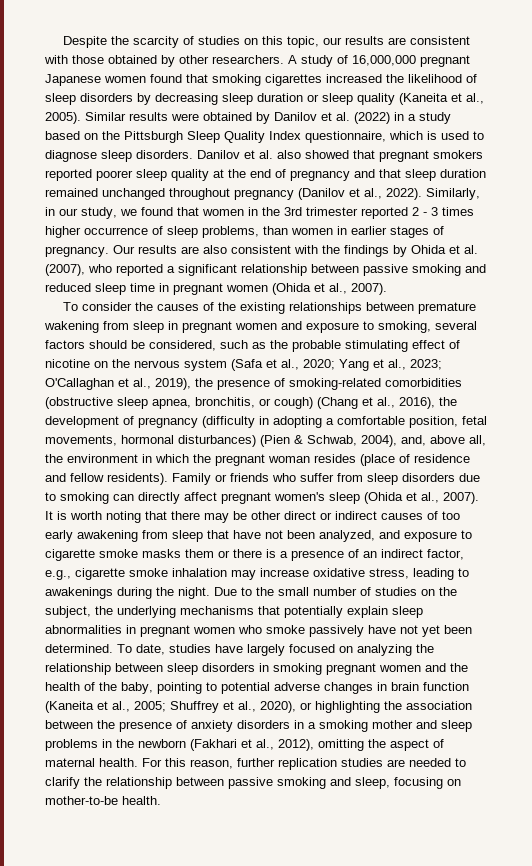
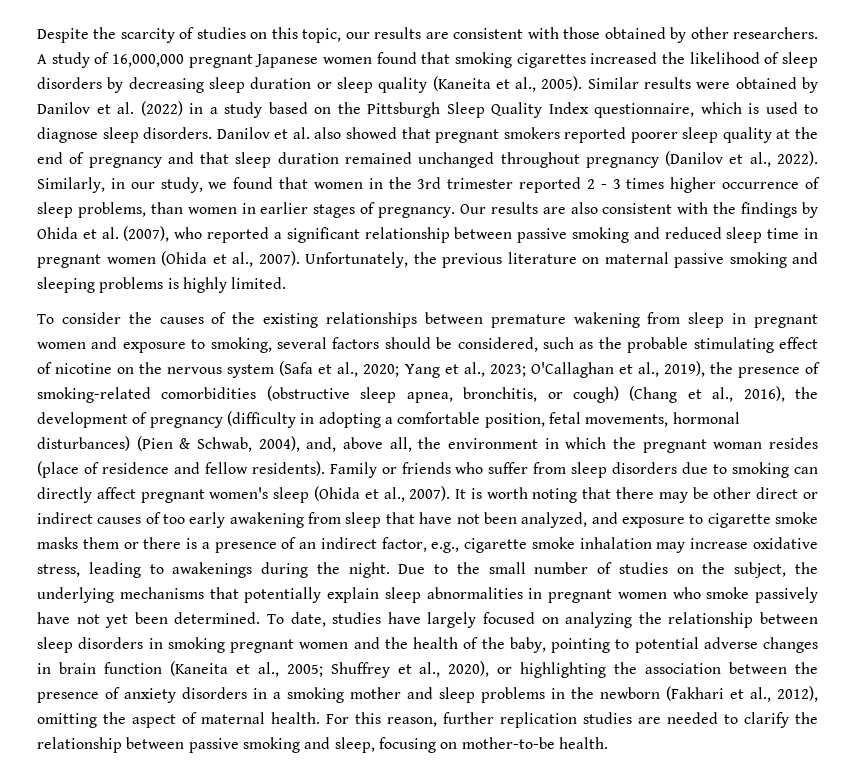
(387, 289) none -> [305,252,818,268] [37,277,287,293] Unfortunately, the previous literature on maternal passive smoking and sleeping problems is highly limited.

